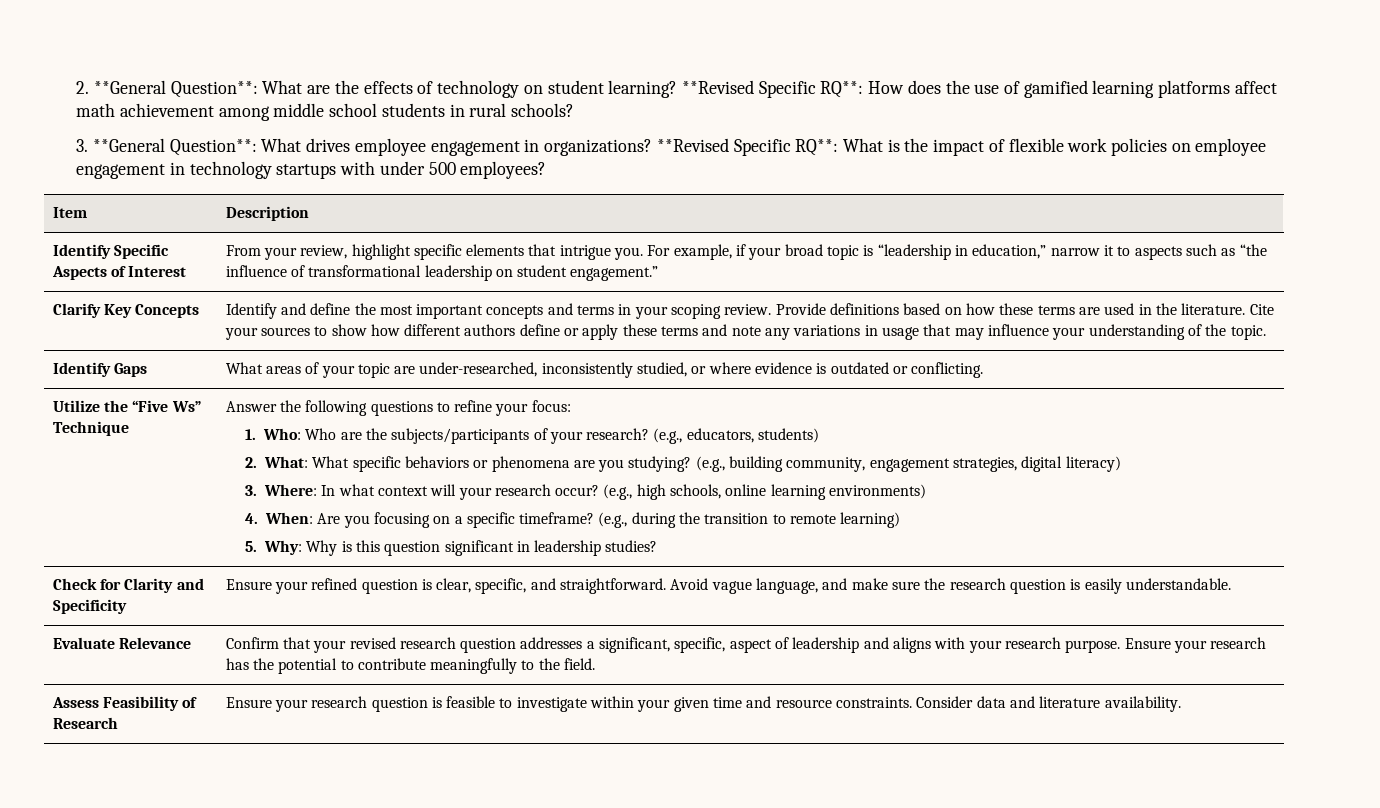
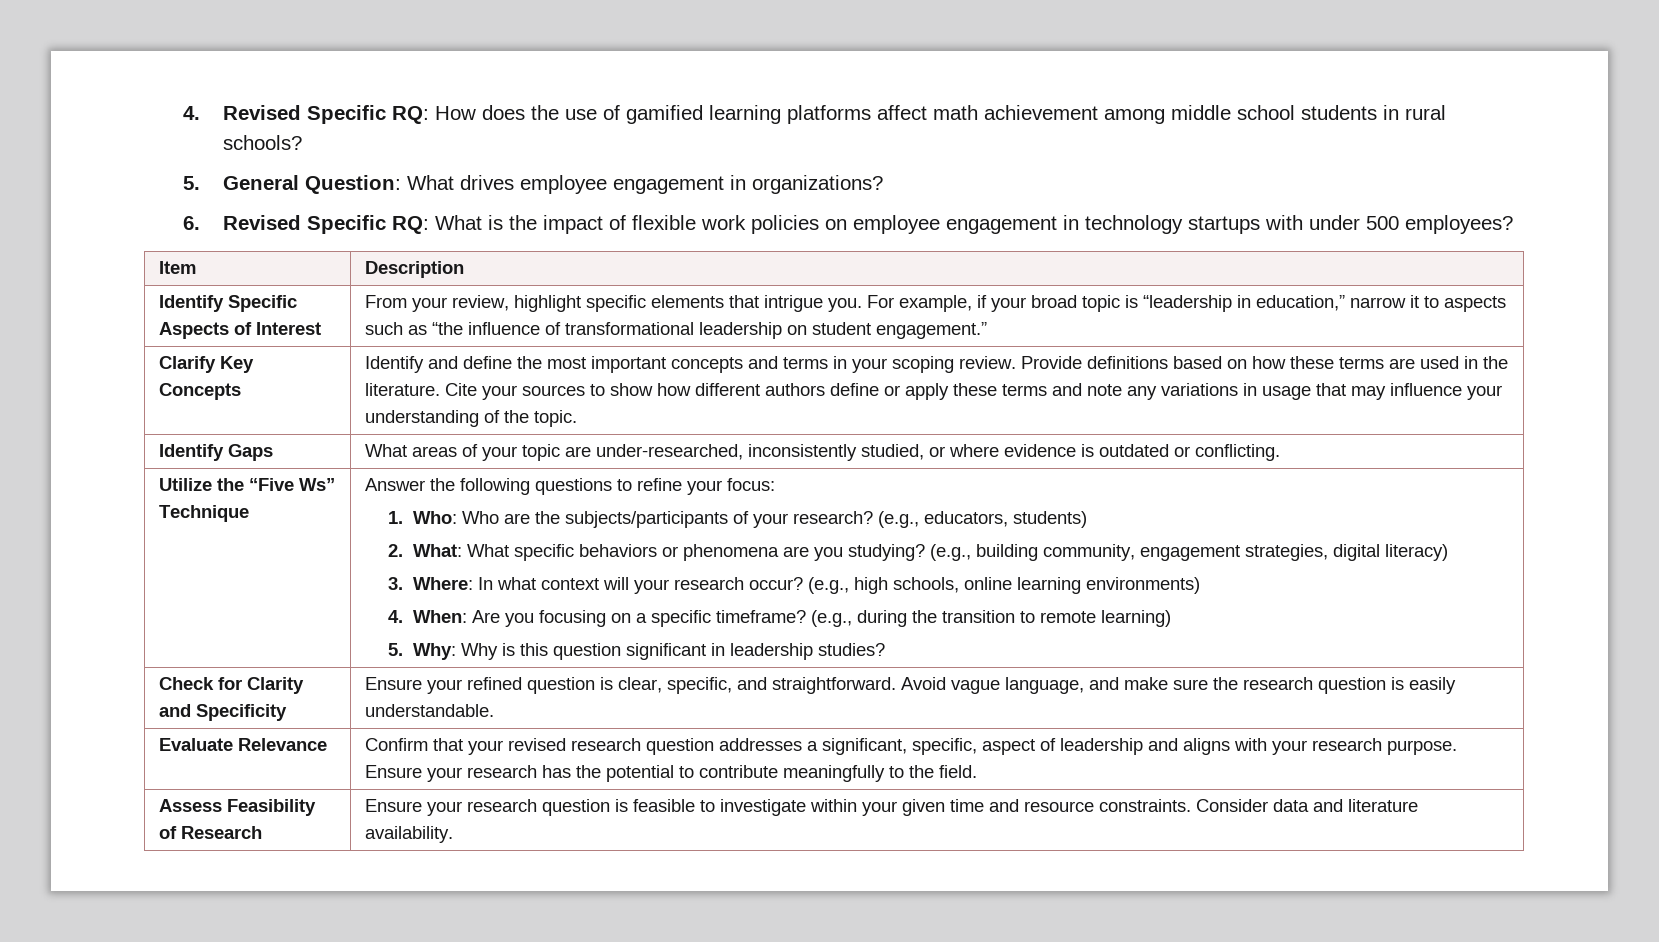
[76,80,864,98] 2. **General Question**: What are the effects of technology on student learning? **Revised Specific RQ**: -> [183,105,429,124] 4. Revised Specific RQ:
[76,138,257,156] 3. **General Question**: -> [183,175,401,194] 5. General Question:
[656,138,839,156] **Revised Specific RQ**: -> [183,215,429,234] // 6. Revised Specific RQ:

